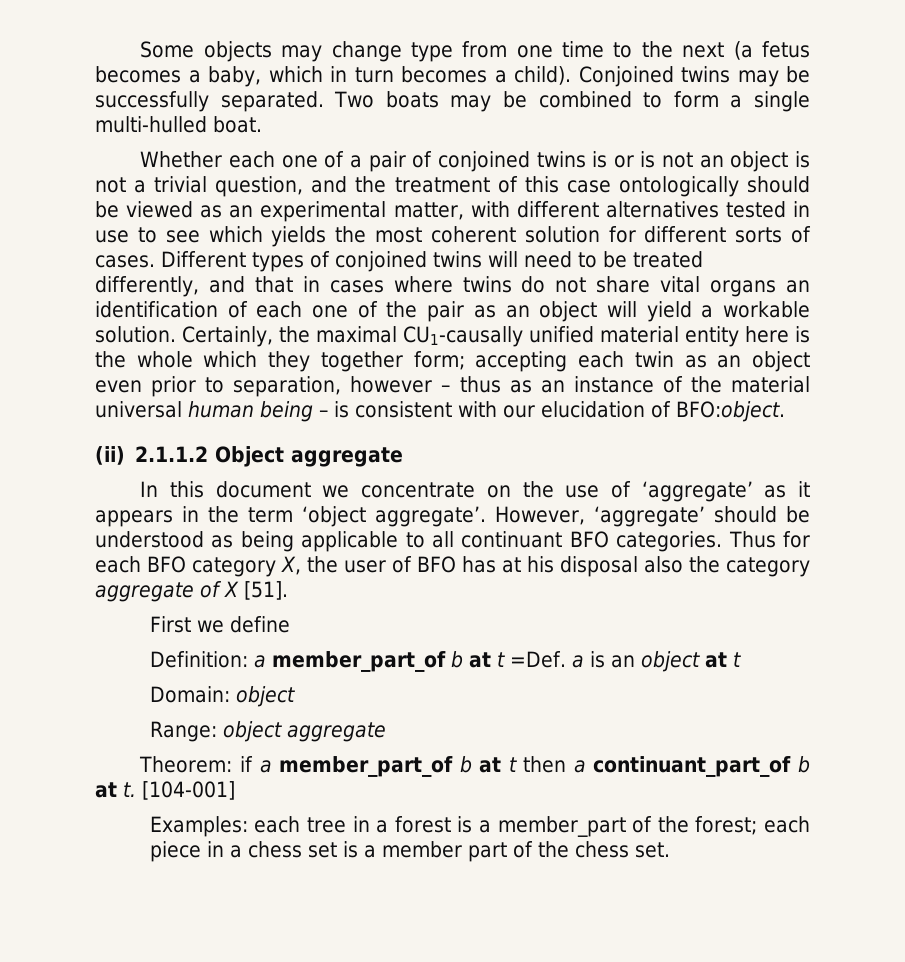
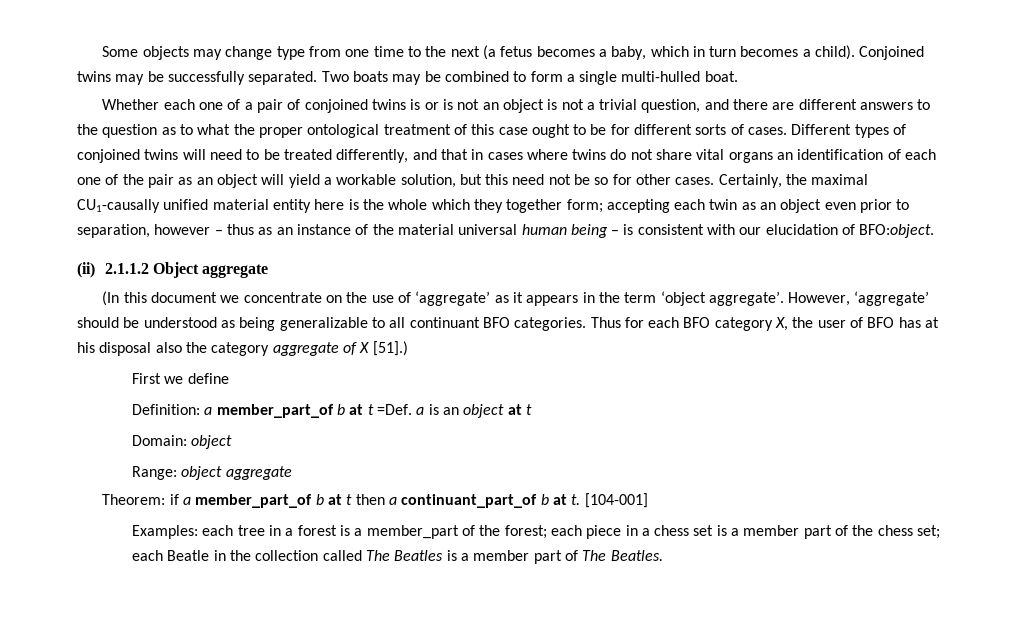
[355,176,810,197] [95,201,811,222] [95,226,600,247] the treatment of this case ontologically should be viewed as an experimental matter, with different alternatives tested in use to see which yields the most coherent solution -> [733,99,931,110] [77,124,607,138] there are different answers to the question as to what the proper ontological treatment of this case ought to be
[95,326,176,343] solution. -> [400,174,715,188] solution, but this need not be so for other cases.
[140,481,159,497] In -> [102,291,120,306] (In
[301,531,399,552] applicable -> [279,317,368,331] generalizable
[244,581,288,600] [51]. -> [372,341,408,356] [51].)
[634,842,670,858] set. -> [917,525,941,539] [132,550,663,564] set; each Beatle in the collection called The Beatles is a member part of The Beatles.

